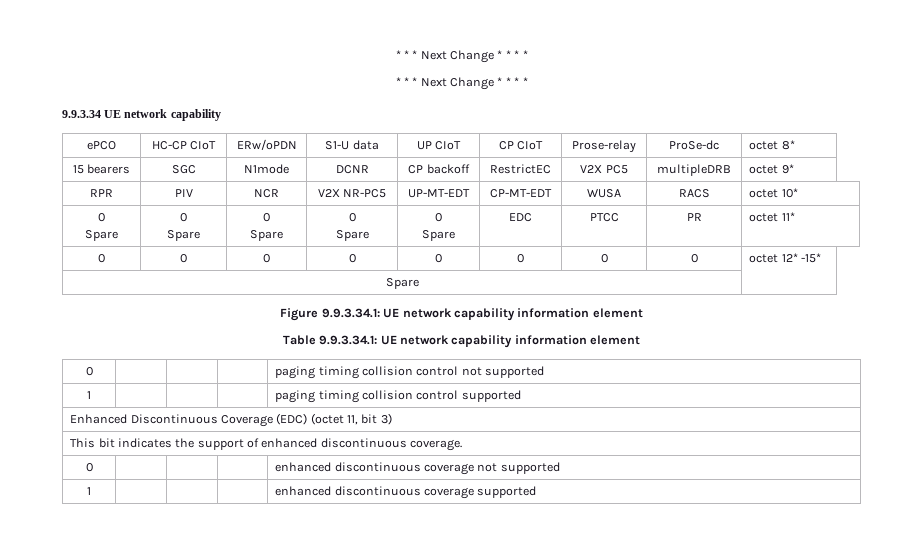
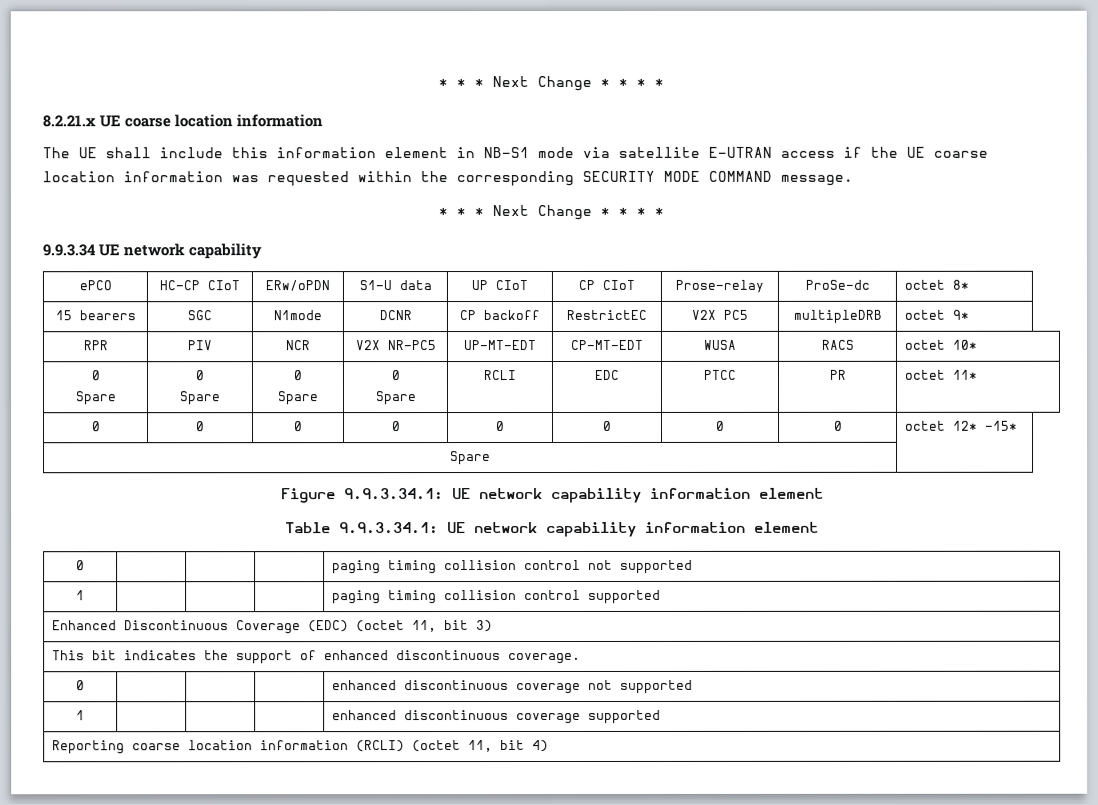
[395,50,528,63] * * * Next Change * * * * -> [438,75,664,92] [42,114,324,128] [42,146,988,159] [42,170,853,187] * * * Next Change * * * * // 8.2.21.x UE coarse location information // The UE shall include this information element in NB-S1 mode via satellite E-UTRAN access if the UE coarse location information was requested within the corresponding SECURITY MODE COMMAND message.
[435,213,442,222] [422,230,455,241] 0 // Spare -> [483,370,516,381] RCLI
(537, 492) none -> [51,740,549,755] // Reporting coarse location information (RCLI) (octet 11, bit 4)

